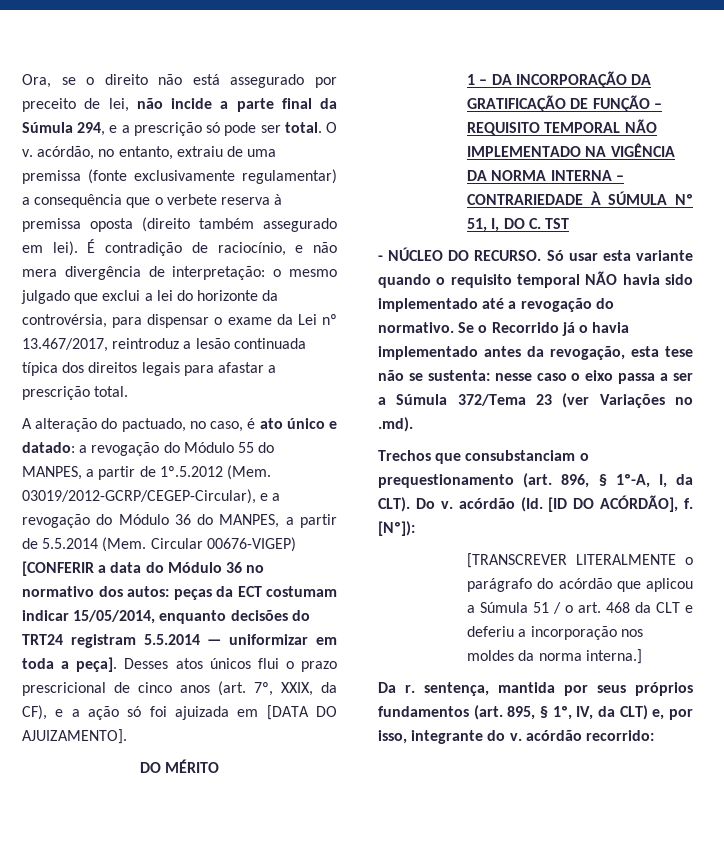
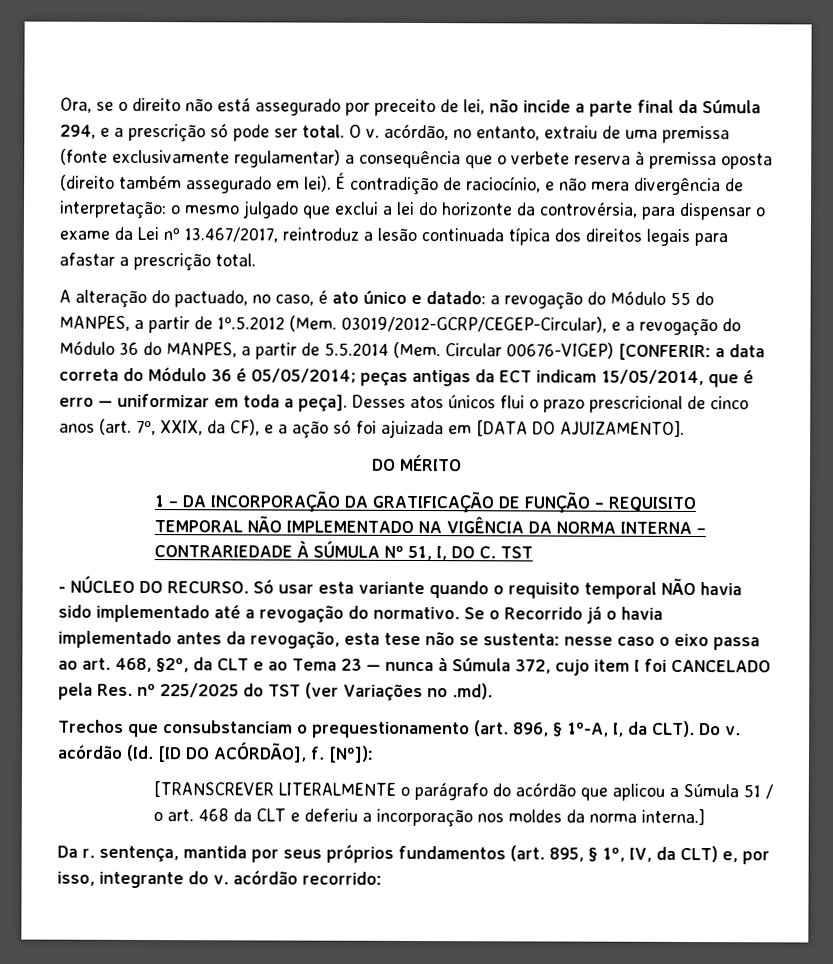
[22,561,94,576] [CONFERIR -> [618,343,711,361] [CONFERIR:
[145,562,265,573] [22,586,337,600] [22,610,310,624] [22,634,200,648] do Módulo 36 no normativo dos autos: peças da ECT costumam indicar 15/05/2014, enquanto decisões do TRT24 registram 5.5.2014 -> [59,367,754,388] [59,397,94,407] correta do Módulo 36 é 05/05/2014; peças antigas da ECT indicam 15/05/2014, que é erro
[660,373,693,381] [378,394,552,406] a ser a Súmula 372/Tema 23 -> [58,657,771,676] [58,682,301,700] ao art. 468, §2º, da CLT e ao Tema 23 — nunca à Súmula 372, cujo item I foi CANCELADO pela Res. nº 225/2025 do TST

